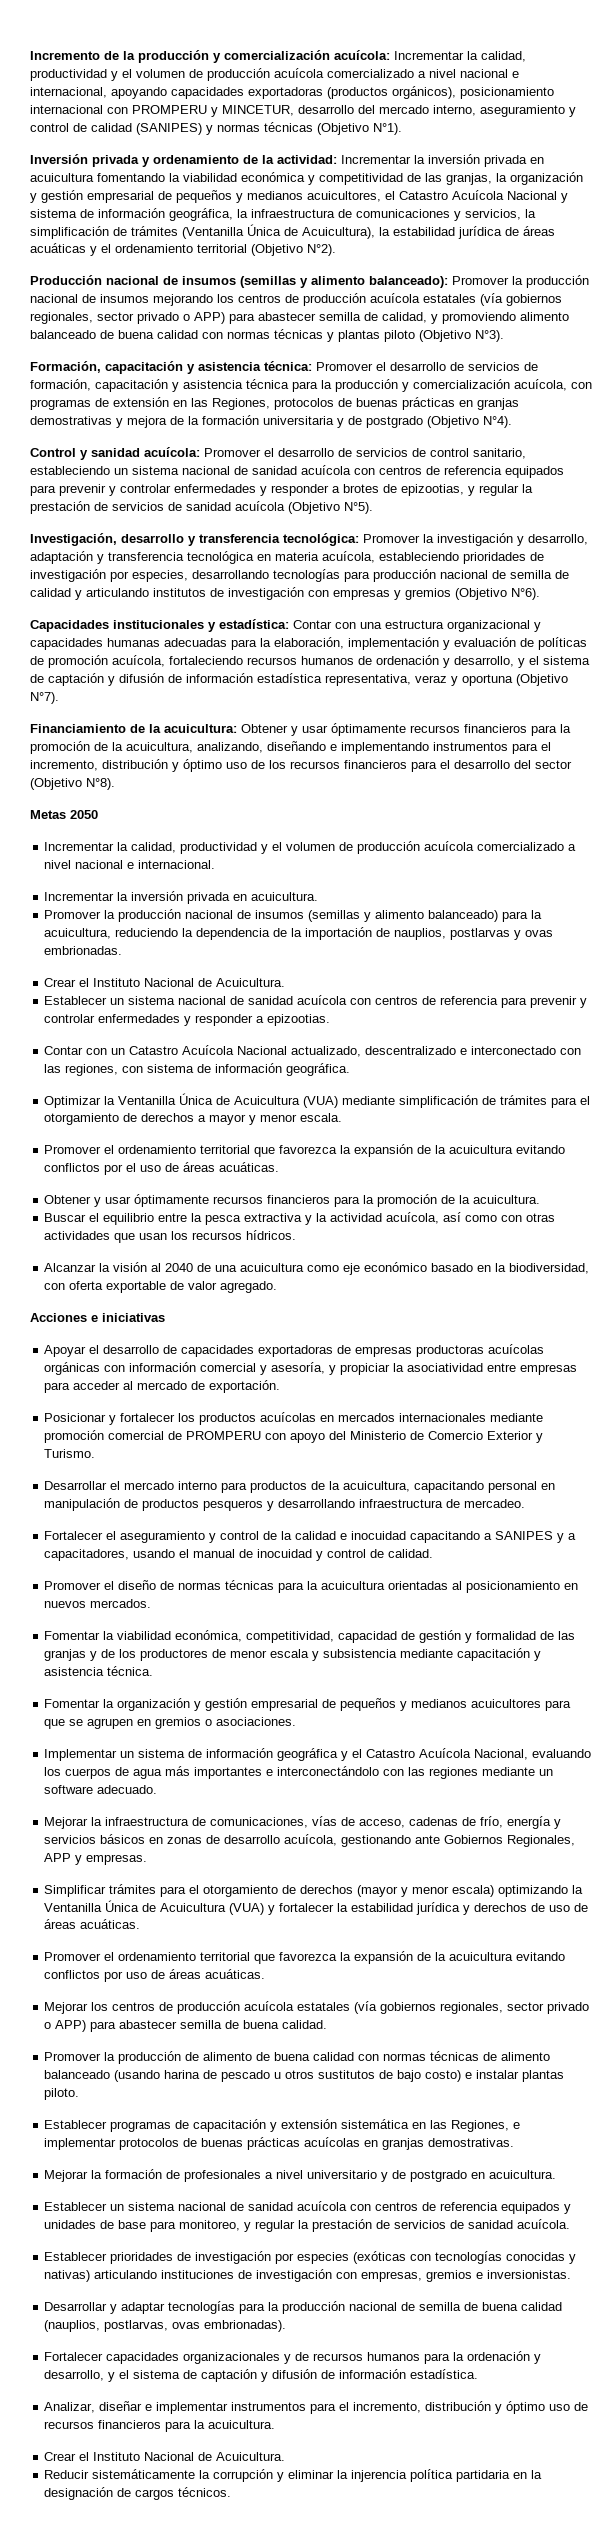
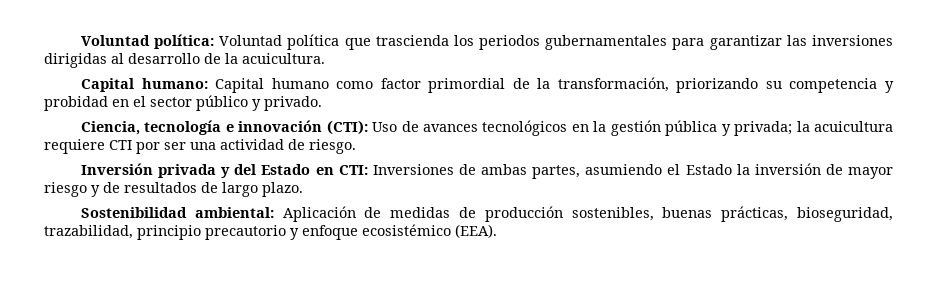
[30,50,526,63] [30,68,519,81] [30,86,554,99] [30,105,576,117] [30,122,402,135] [30,154,544,167] [30,172,583,185] [30,190,568,203] [30,208,536,221] [30,224,555,239] [30,243,336,256] [30,275,589,288] [30,293,562,306] [30,312,569,324] [30,329,504,342] [30,361,538,374] [30,379,592,392] [30,397,519,410] [30,415,512,428] [30,447,526,460] [30,465,564,478] [30,484,533,496] [30,501,373,514] [30,533,588,546] [30,551,544,564] [30,569,569,582] [30,587,540,600] [30,619,541,632] [30,637,587,650] [30,655,590,668] [30,673,568,686] [30,692,59,704] [30,723,571,736] [30,741,551,754] [30,759,572,772] [30,778,115,790] [30,810,98,819] [44,841,577,854] [44,860,216,869] [44,891,319,904] [44,909,543,922] [44,927,554,940] [44,946,123,955] [44,978,286,987] [44,995,588,1008] [44,1014,331,1026] [44,1045,582,1057] [44,1063,351,1076] [44,1093,591,1108] [44,1113,343,1125] [44,1144,566,1157] [44,1162,280,1175] [44,1194,541,1207] [44,1212,556,1225] [44,1230,297,1243] [44,1262,590,1275] [44,1281,278,1293] [30,1313,165,1322] [44,1344,545,1357] [44,1362,578,1375] [44,1380,281,1393] [44,1412,544,1425] [44,1430,544,1443] [44,1449,96,1458] [44,1481,556,1493] [44,1498,526,1511] [44,1531,577,1543] [44,1549,434,1561] [44,1580,579,1593] [44,1599,152,1608] [44,1630,576,1643] [44,1648,542,1661] [44,1666,154,1676] [44,1698,572,1711] [44,1717,297,1729] [44,1748,592,1761] [44,1766,554,1779] [44,1785,158,1794] [44,1816,562,1829] [44,1834,576,1847] [44,1853,148,1865] [44,1884,584,1897] [44,1900,589,1915] [44,1919,141,1929] [44,1951,566,1964] [44,1969,266,1982] [44,2001,590,2014] [44,2020,328,2032] [44,2051,551,2064] [44,2070,565,2082] [44,2088,80,2100] [44,2119,521,2132] [44,2137,515,2150] [44,2169,557,2182] [44,2201,572,2214] [44,2219,571,2232] [44,2251,577,2264] [44,2269,572,2282] [44,2301,563,2314] [44,2320,287,2332] [44,2351,542,2364] [44,2369,479,2382] [44,2401,589,2414] [44,2420,276,2432] [44,2452,286,2461] [44,2469,543,2482] [44,2487,232,2500] Incremento de la producción y comercialización acuícola: Incrementar la calidad, productividad y el volumen de producción acuícola comercializado a nivel nacional e internacional, apoyando capacidades exportadoras (productos orgánicos), posicionamiento internacional con PROMPERU y MINCETUR, desarrollo del mercado interno, aseguramiento y control de calidad (SANIPES) y normas técnicas (Objetivo N°1). // Inversión privada y ordenamiento de la actividad: Incrementar la inversión privada en acuicultura fomentando la viabilidad económica y competitividad de las granjas, la organización y gestión empresarial de pequeños y medianos acuicultores, el Catastro Acuícola Nacional y sistema de información geográfica, la infraestructura de comunicaciones y servicios, la simplificación de trámites (Ventanilla Única de Acuicultura), la estabilidad jurídica de áreas acuáticas y el ordenamiento territorial (Objetivo N°2). // Producción nacional de insumos (semillas y alimento balanceado): Promover la producción nacional de insumos mejorando los centros de producción acuícola estatales (vía gobiernos regionales, sector privado o APP) para abastecer semilla de calidad, y promoviendo alimento balanceado de buena calidad con normas técnicas y plantas piloto (Objetivo N°3). // Formación, capacitación y asistencia técnica: Promover el desarrollo de servicios de formación, capacitación y asistencia técnica para la producción y comercialización acuícola, con programas de extensión en las Regiones, protocolos de buenas prácticas en granjas demostrativas y mejora de la formación universitaria y de postgrado (Objetivo N°4). // Control y sanidad acuícola: Promover el desarrollo de servicios de control sanitario, estableciendo un sistema nacional de sanidad acuícola con centros de referencia equipados para prevenir y controlar enfermedades y responder a brotes de epizootias, y regular la prestación de servicios de sanidad acuícola (Objetivo N°5). // Investigación, desarrollo y transferencia tecnológica: Promover la investigación y desarrollo, adaptación y transferencia tecnológica en materia acuícola, estableciendo prioridades de investigación por especies, desarrollando tecnologías para producción nacional de semilla de calidad y articulando institutos de investigación con empresas y gremios (Objetivo N°6). // Capacidades institucionales y estadística: Contar con una estructura organizacional y capacidades humanas adecuadas para la elaboración, implementación y evaluación de políticas de promoción acuícola, fortaleciendo recursos humanos de ordenación y desarrollo, y el sistema de captación y difusión de información estadística representativa, veraz y oportuna (Objetivo N°7). // Financiamiento de la acuicultura: Obtener y usar óptimamente recursos financieros para la promoción de la acuicultura, analizando, diseñando e implementando instrumentos para el incremento, distribución y óptimo uso de los recursos financieros para el desarrollo del sector (Objetivo N°8). // Metas 2050 // Incrementar la calidad, productividad y el volumen de producción acuícola comercializado a nivel nacional e internacional. // Incrementar la inversión privada en acuicultura. // Promover la producción nacional de insumos (semillas y alimento balanceado) para la acuicultura, reduciendo la dependencia de la importación de nauplios, postlarvas y ovas embrionadas. // Crear el Instituto Nacional de Acuicultura. // Establecer un sistema nacional de sanidad acuícola con centros de referencia para prevenir y controlar enfermedades y responder a epizootias. // Contar con un Catastro Acuícola Nacional actualizado, descentralizado e interconectado con las regiones, con sistema de información geográfica. // Optimizar la Ventanilla Única de Acuicultura (VUA) mediante simplificación de trámites para el otorgamiento de derechos a mayor y menor escala. // Promover el ordenamiento territorial que favorezca la expansión de la acuicultura evitando conflictos por el uso de áreas acuáticas. // Obtener y usar óptimamente recursos financieros para la promoción de la acuicultura. // Buscar el equilibrio entre la pesca extractiva y la actividad acuícola, así como con otras actividades que usan los recursos hídricos. // Alcanzar la visión al 2040 de una acuicultura como eje económico basado en la biodiversidad, con oferta exportable de valor agregado. // Acciones e iniciativas // Apoyar el desarrollo de capacidades exportadoras de empresas productoras acuícolas orgánicas con información comercial y asesoría, y propiciar la asociatividad entre empresas para acceder al mercado de exportación. // Posicionar y fortalecer los productos acuícolas en mercados internacionales mediante promoción comercial de PROMPERU con apoyo del Ministerio de Comercio Exterior y Turismo. // Desarrollar el mercado interno para productos de la acuicultura, capacitando personal en manipulación de productos pesqueros y desarrollando infraestructura de mercadeo. // Fortalecer el aseguramiento y control de la calidad e inocuidad capacitando a SANIPES y a capacitadores, usando el manual de inocuidad y control de calidad. // Promover el diseño de normas técnicas para la acuicultura orientadas al posicionamiento en nuevos mercados. // Fomentar la viabilidad económica, competitividad, capacidad de gestión y formalidad de las granjas y de los productores de menor escala y subsistencia mediante capacitación y asistencia técnica. // Fomentar la organización y gestión empresarial de pequeños y medianos acuicultores para que se agrupen en gremios o asociaciones. // Implementar un sistema de información geográfica y el Catastro Acuícola Nacional, evaluando los cuerpos de agua más importantes e interconectándolo con las regiones mediante un software adecuado. // Mejorar la infraestructura de comunicaciones, vías de acceso, cadenas de frío, energía y servicios básicos en zonas de desarrollo acuícola, gestionando ante Gobiernos Regionales, APP y empresas. // Simplificar trámites para el otorgamiento de derechos (mayor y menor escala) optimizando la Ventanilla Única de Acuicultura (VUA) y fortalecer la estabilidad jurídica y derechos de uso de áreas acuáticas. // Promover el ordenamiento territorial que favorezca la expansión de la acuicultura evitando conflictos por uso de áreas acuáticas. // Mejorar los centros de producción acuícola estatales (vía gobiernos regionales, sector privado o APP) para abastecer semilla de buena calidad. // Promover la producción de alimento de buena calidad con normas técnicas de alimento balanceado (usando harina de pescado u otros sustitutos de bajo costo) e instalar plantas piloto. // Establecer programas de capacitación y extensión sistemática en las Regiones, e implementar protocolos de buenas prácticas acuícolas en granjas demostrativas. // Mejorar la formación de profesionales a nivel universitario y de postgrado en acuicultura. // Establecer un sistema nacional de sanidad acuícola con centros de referencia equipados y unidades de base para monitoreo, y regular la prestación de servicios de sanidad acuícola. // Establecer prioridades de investigación por especies (exóticas con tecnologías conocidas y nativas) articulando instituciones de investigación con empresas, gremios e inversionistas. // Desarrollar y adaptar tecnologías para la producción nacional de semilla de buena calidad (nauplios, postlarvas, ovas embrionadas). // Fortalecer capacidades organizacionales y de recursos humanos para la ordenación y desarrollo, y el sistema de captación y difusión de información estadística. // Analizar, diseñar e implementar instrumentos para el incremento, distribución y óptimo uso de recursos financieros para la acuicultura. // Crear el Instituto Nacional de Acuicultura. // Reducir sistemáticamente la corrupción y eliminar la injerencia política partidaria en la designación de cargos técnicos. -> [80,34,893,50] [44,53,325,68] [80,77,894,93] [44,95,322,111] [80,120,893,136] [44,139,356,154] [80,163,894,179] [44,182,303,197] [80,206,893,222] [44,224,497,240] Voluntad política: Voluntad política que trascienda los periodos gubernamentales para garantizar las inversiones dirigidas al desarrollo de la acuicultura. // Capital humano: Capital humano como factor primordial de la transformación, priorizando su competencia y probidad en el sector público y privado. // Ciencia, tecnología e innovación (CTI): Uso de avances tecnológicos en la gestión pública y privada; la acuicultura requiere CTI por ser una actividad de riesgo. // Inversión privada y del Estado en CTI: Inversiones de ambas partes, asumiendo el Estado la inversión de mayor riesgo y de resultados de largo plazo. // Sostenibilidad ambiental: Aplicación de medidas de producción sostenibles, buenas prácticas, bioseguridad, trazabilidad, principio precautorio y enfoque ecosistémico (EEA).

